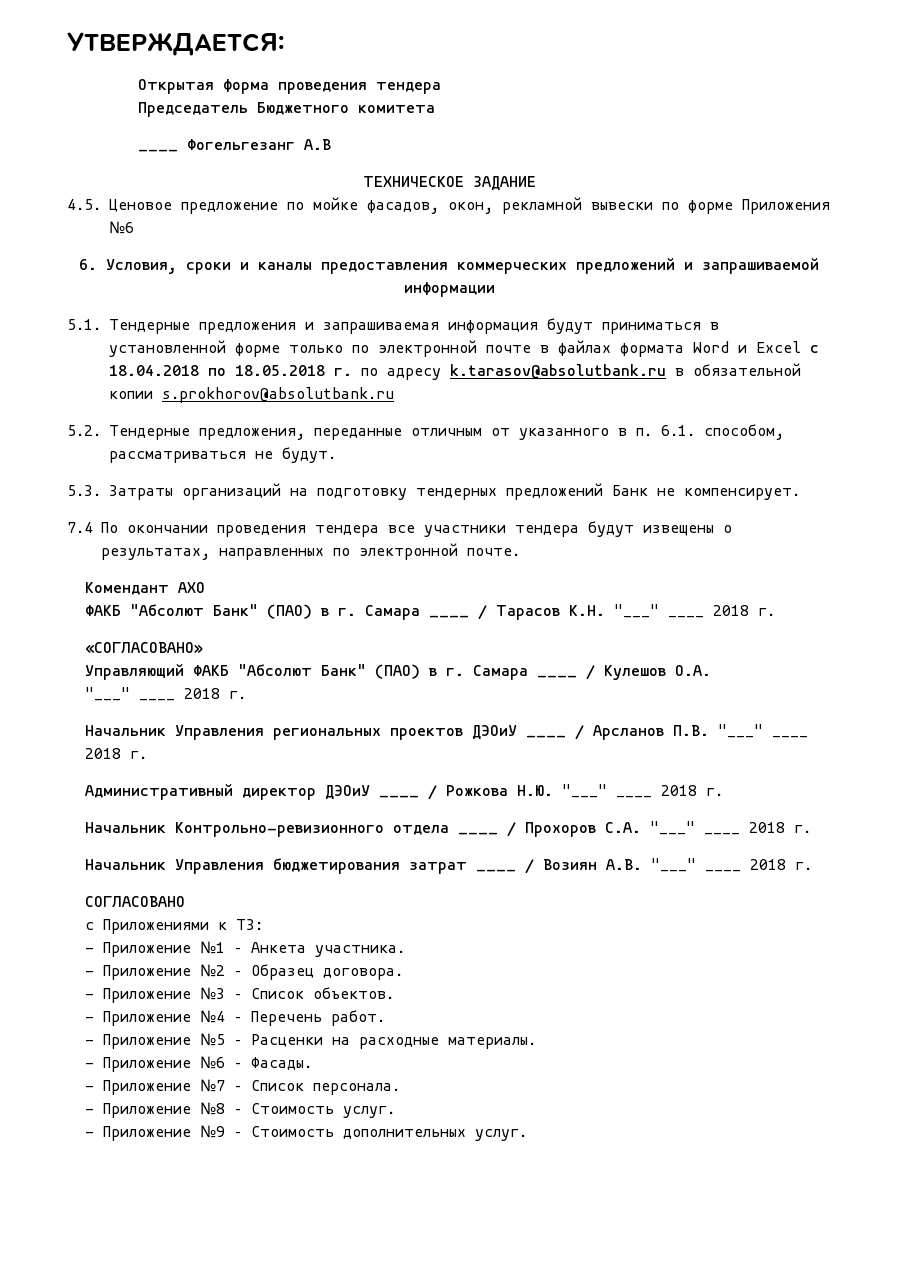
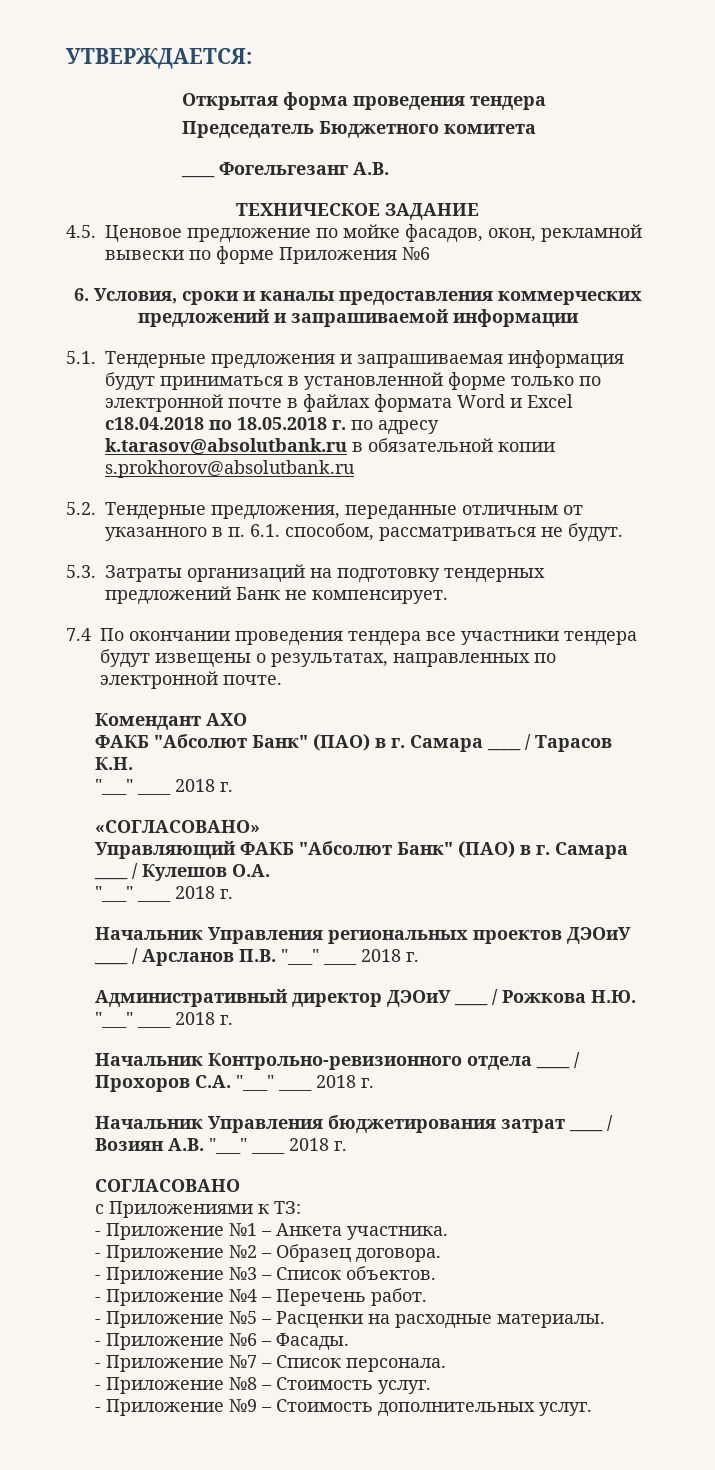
[304,139,332,150] А.В -> [353,162,390,175] А.В.
[810,345,819,353] [109,365,199,376] с 18.04.2018 -> [105,417,204,430] с18.04.2018
(605, 610) none -> (134, 763) //

